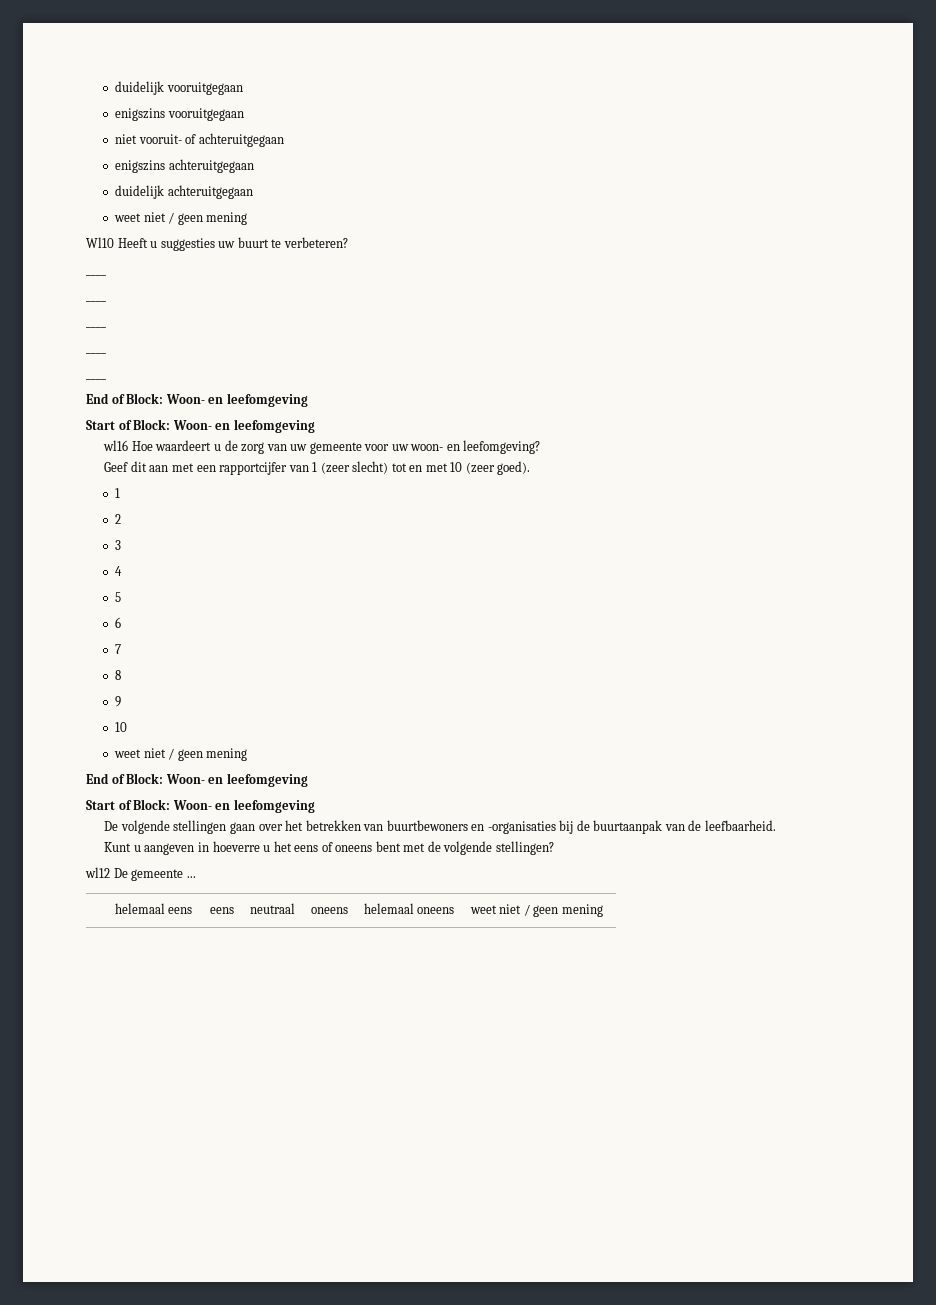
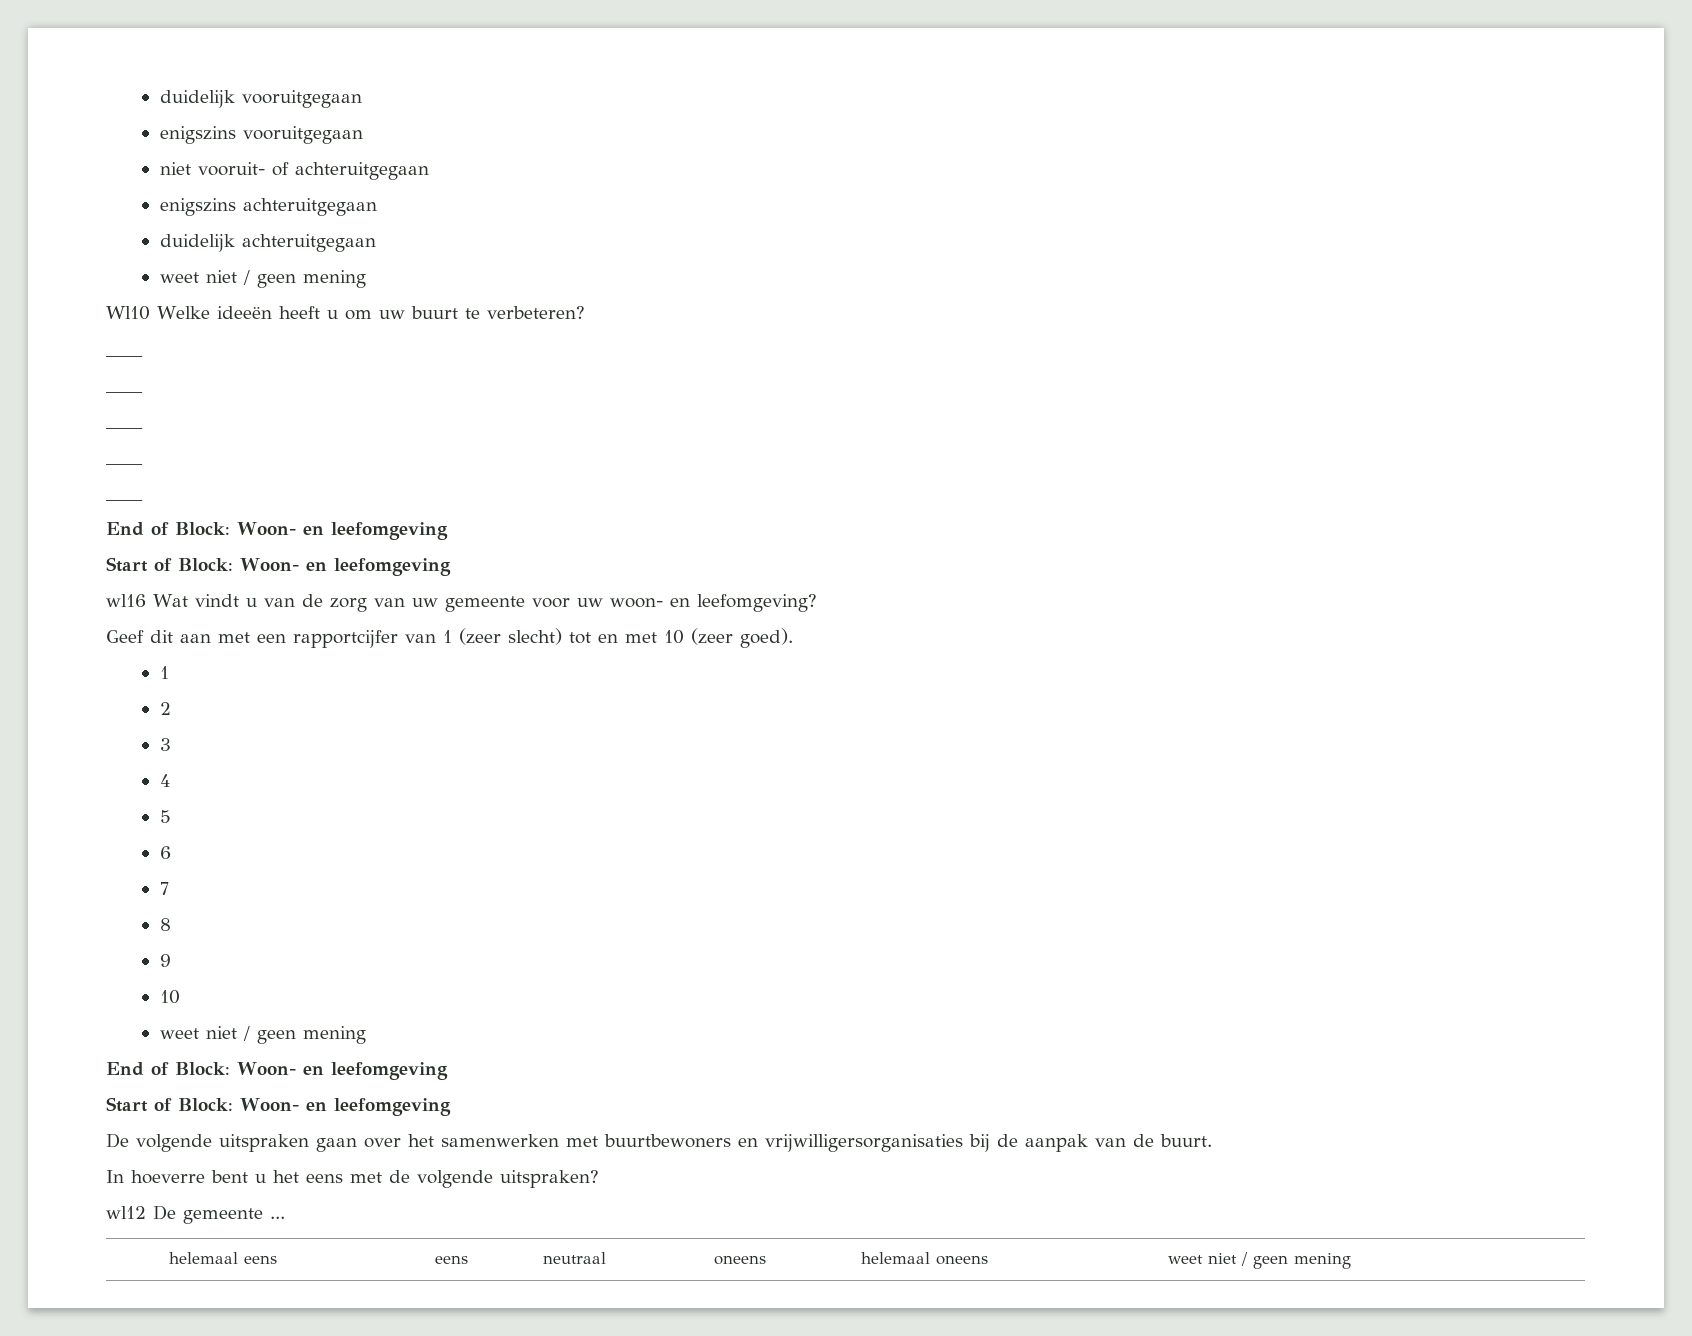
[117,238,215,251] Heeft u suggesties -> [157,306,372,320] Welke ideeën heeft u om
[131,440,221,451] Hoe waardeert u -> [153,594,295,607] Wat vindt u van
[173,820,227,834] stellingen -> [219,1134,309,1152] uitspraken
[305,820,384,831] betrekken van -> [441,1134,598,1147] samenwerken met
[487,821,556,834] -organisaties -> [765,1134,963,1152] vrijwilligersorganisaties
[593,820,776,834] [104,841,401,855] buurtaanpak van de leefbaarheid. // Kunt u aangeven in hoeverre u het eens of oneens bent -> [1025,1134,1212,1152] [106,1170,343,1184] aanpak van de buurt. // In hoeverre bent u het eens
[495,841,554,855] stellingen? -> [500,1170,599,1188] uitspraken?

